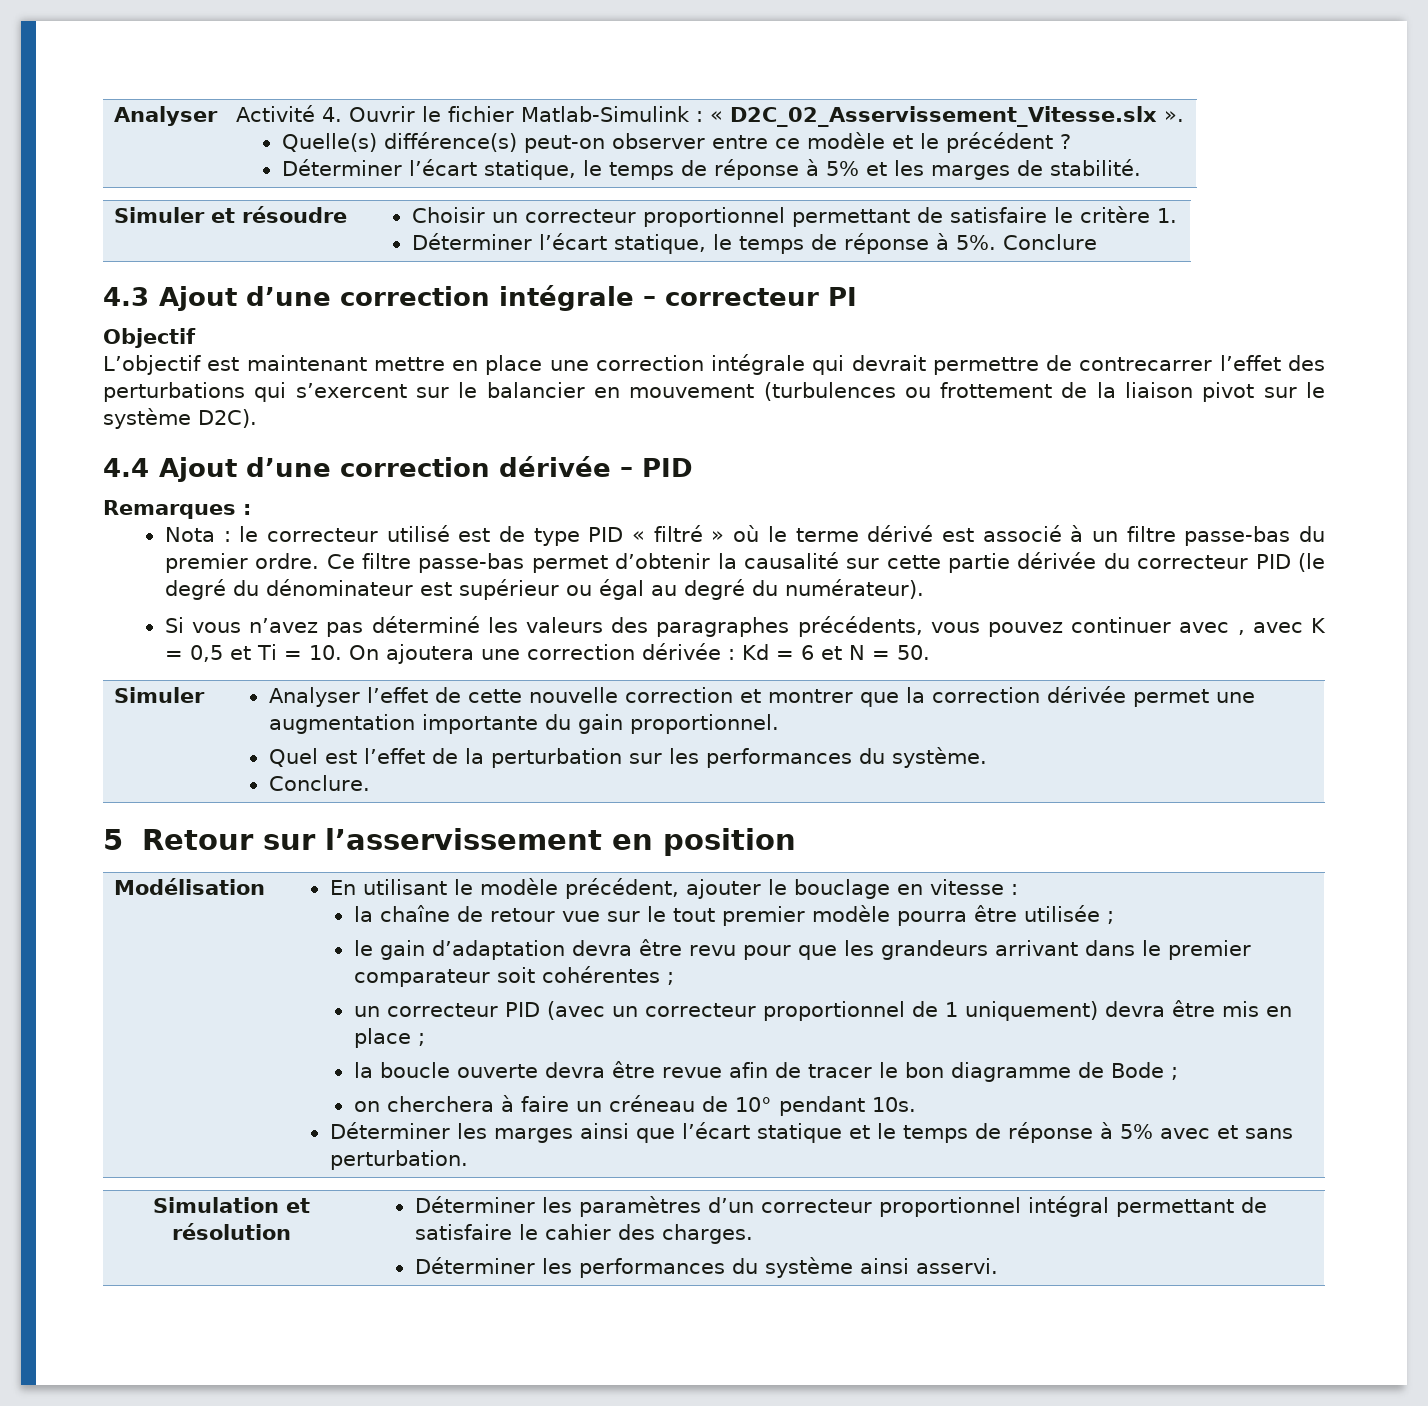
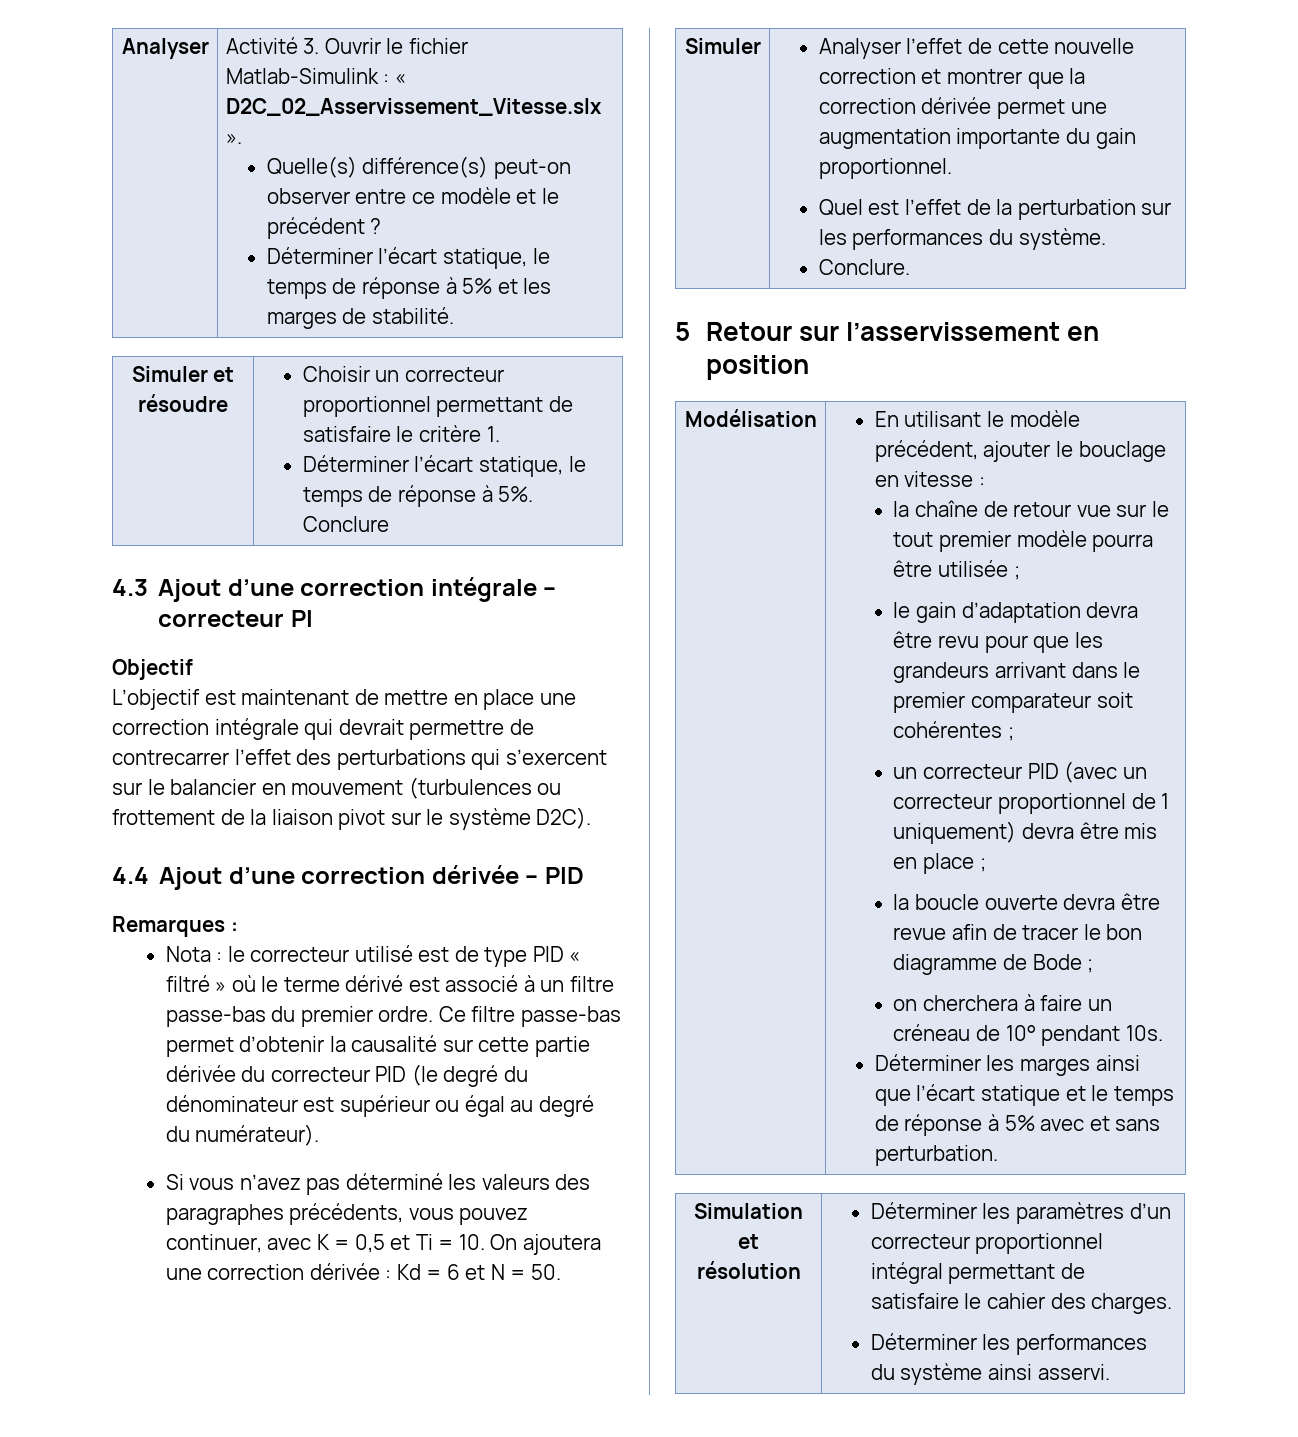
[321,107,342,122] 4. -> [303,38,320,54] 3.
(367, 363) none -> [354,689,379,705] de
[1071,617,1245,635] continuer avec , -> [165,1234,262,1253] continuer,

